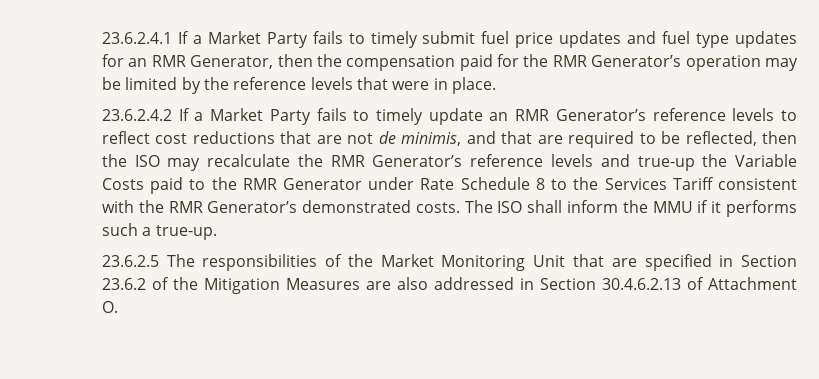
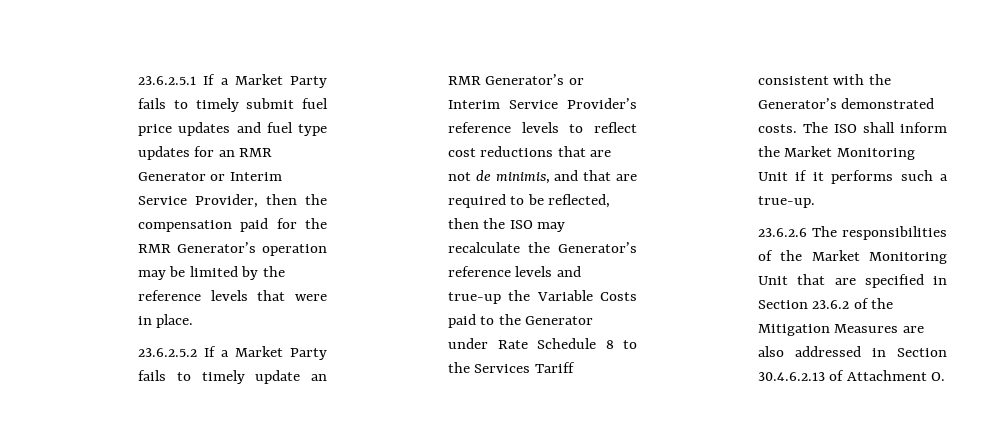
[101,32,172,44] 23.6.2.4.1 -> [138,76,196,85] 23.6.2.5.1
[190,55,274,69] Generator, -> [138,172,282,181] [138,194,258,208] Generator or Interim Service Provider,
[101,109,172,121] 23.6.2.4.2 -> [138,348,197,357] 23.6.2.5.2
(646, 115) none -> [568,78,584,85] [448,98,637,109] or Interim Service Provider’s
[330,155,365,167] RMR -> (550, 247) none
[242,178,277,190] RMR -> (521, 319) none
[168,201,203,213] RMR -> (891, 79) none
[652,201,693,213] MMU -> [784,146,915,160] [758,172,788,181] Market Monitoring Unit
[101,255,159,267] 23.6.2.5 -> [758,228,807,237] 23.6.2.6

